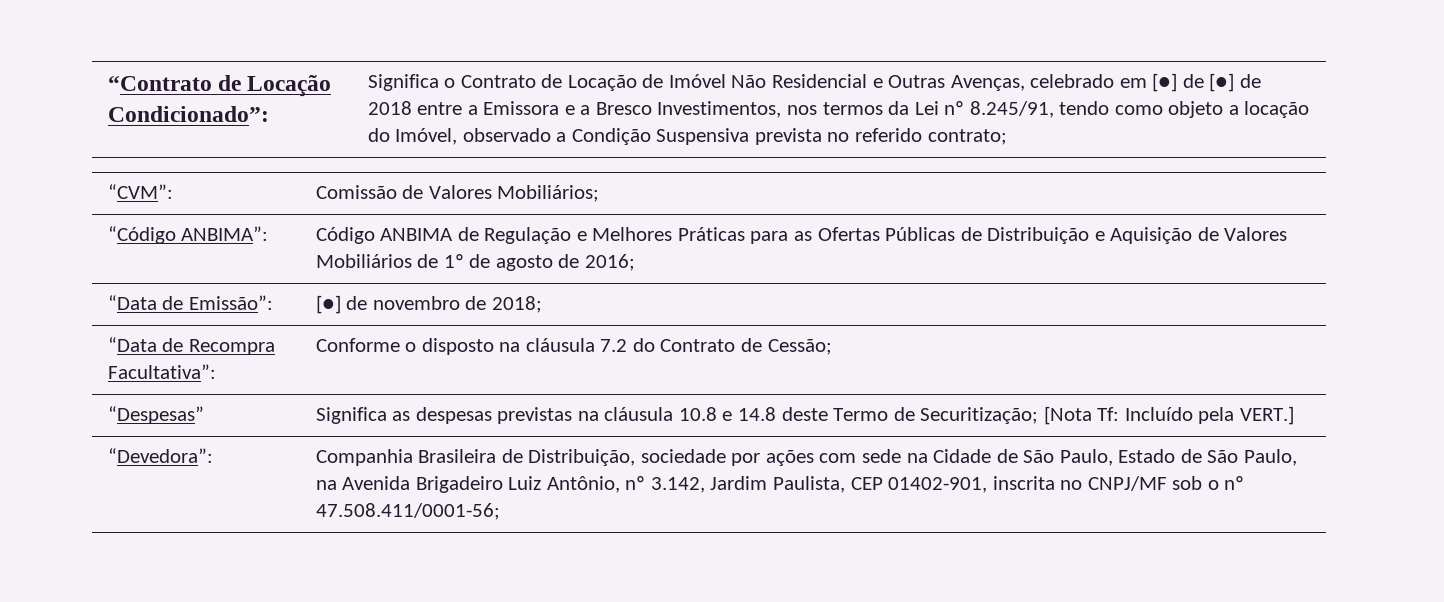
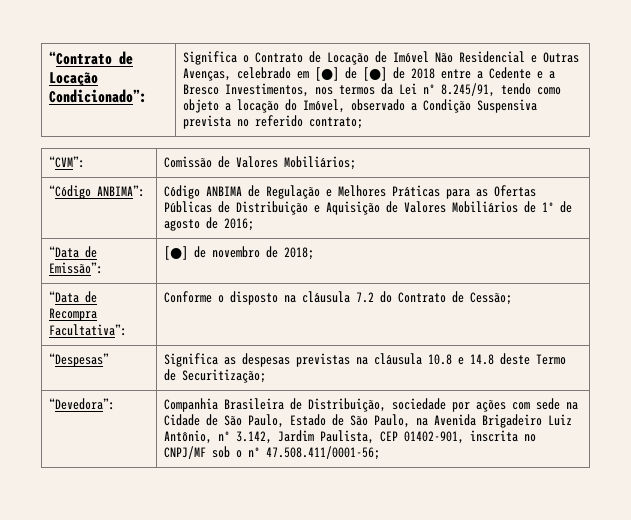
[483,101,560,115] Emissora -> [488,67,531,79] Cedente
[1043,406,1294,425] [Nota Tf: Incluído pela VERT.] -> (266, 376) none

